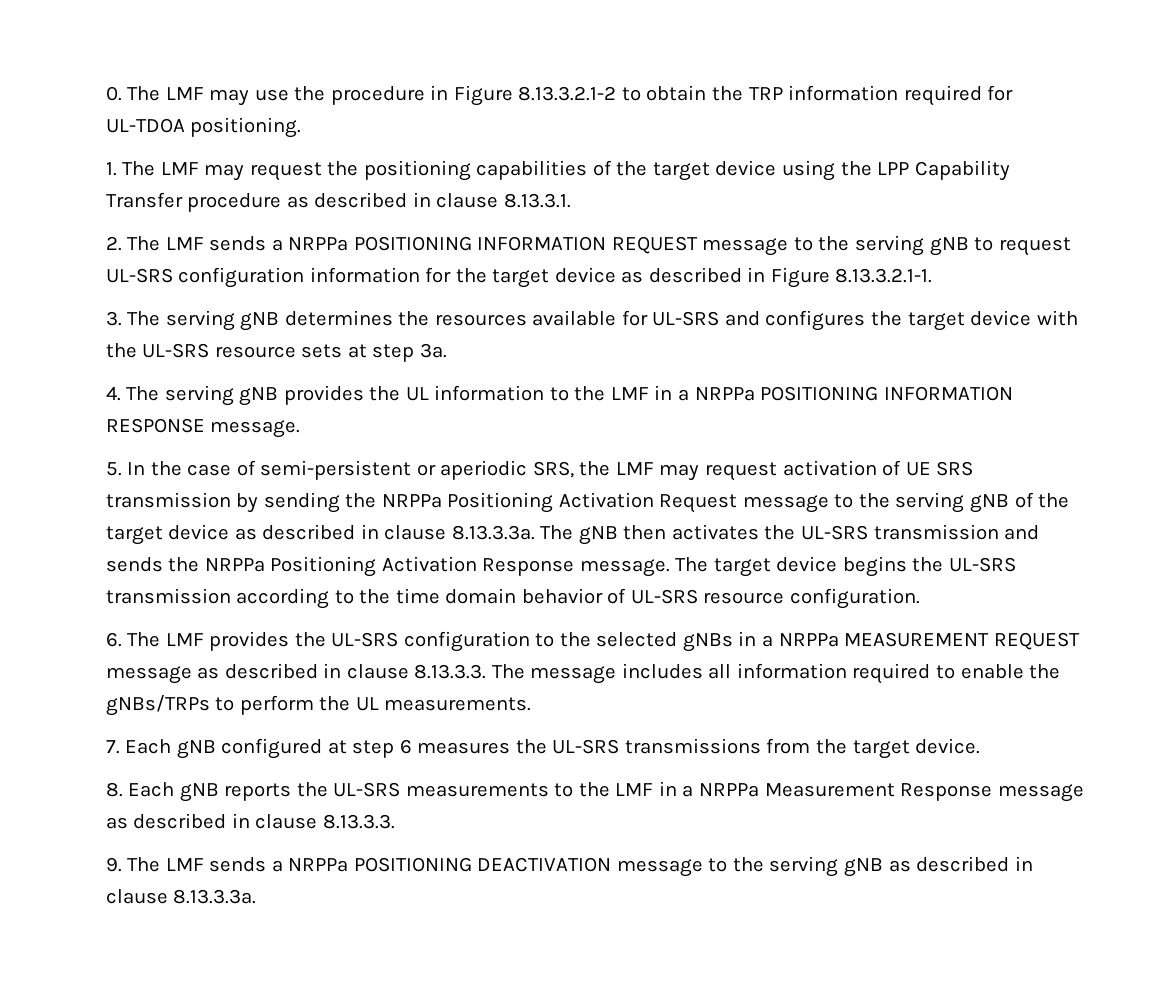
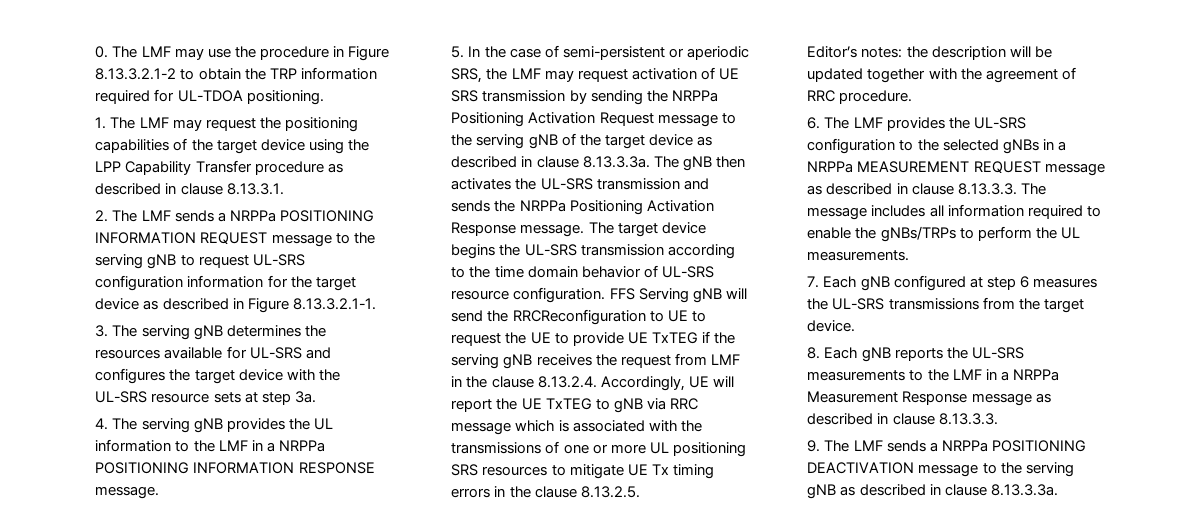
(920, 598) none -> [609,288,747,303] [451,309,706,325] [451,331,735,346] [451,353,740,369] [451,376,734,391] [451,398,698,413] [451,420,702,435] [451,441,746,457] [451,464,714,479] [451,486,640,498] [807,46,1052,60] [807,67,1076,83] [807,90,913,104] FFS Serving gNB will send the RRCReconfiguration to UE to request the UE to provide UE TxTEG if the serving gNB receives the request from LMF in the clause 8.13.2.4. Accordingly, UE will report the UE TxTEG to gNB via RRC message which is associated with the transmissions of one or more UL positioning SRS resources to mitigate UE Tx timing errors in the clause 8.13.2.5. // Editor’s notes: the description will be updated together with the agreement of RRC procedure.

